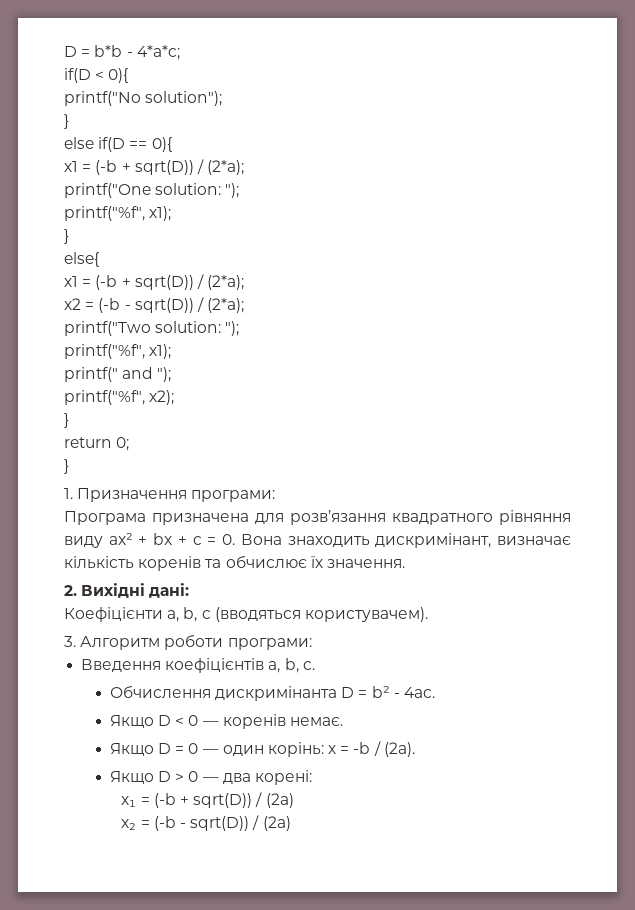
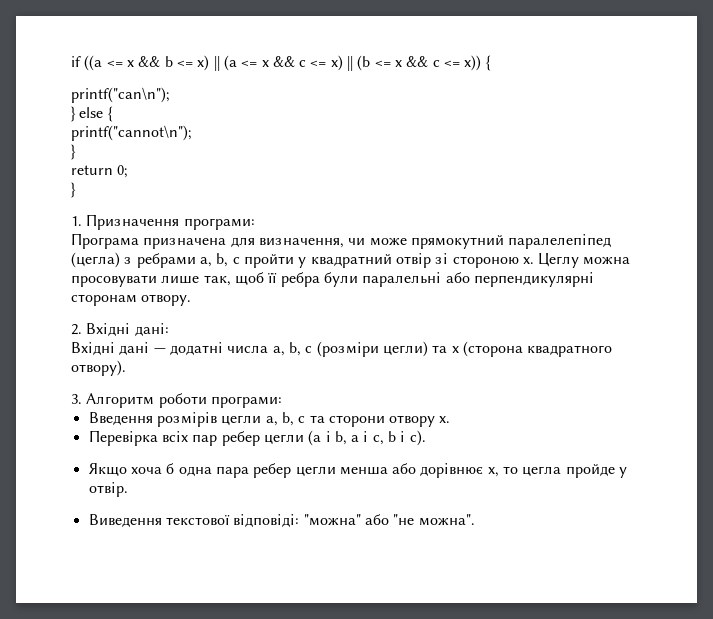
[64,45,180,60] [64,68,129,83] [64,91,223,106] [64,114,69,129] [64,137,172,152] [64,159,245,175] [64,183,240,198] [64,206,172,221] [64,229,69,244] [64,252,99,267] [64,274,245,290] [64,297,245,313] [64,321,240,336] [64,344,172,359] [64,367,172,382] [64,390,175,405] D = b*b - 4*a*c; // if(D < 0){ // printf("No solution"); // } // else if(D == 0){ // x1 = (-b + sqrt(D)) / (2*a); // printf("One solution: "); // printf("%f", x1); // } // else{ // x1 = (-b + sqrt(D)) / (2*a); // x2 = (-b - sqrt(D)) / (2*a); // printf("Two solution: "); // printf("%f", x1); // printf(" and "); // printf("%f", x2); -> [71,55,491,71] [71,87,170,103] [71,106,113,122] [71,125,192,141] if ((a <= x && b <= x) || (a <= x && c <= x) || (b <= x && c <= x)) { // printf("can\n"); // } else { // printf("cannot\n");
[290,510,571,525] [64,533,571,548] [64,555,405,571] [64,583,190,598] [64,607,428,622] розв’язання квадратного рівняння виду ax² + bx + c = 0. Вона знаходить дискримінант, визначає кількість коренів та обчислює їх значення. // 2. Вихідні дані: // Коефіцієнти a, b, c (вводяться користувачем). -> [258,234,612,249] [71,252,631,268] [71,272,594,287] [71,294,192,306] [71,323,169,337] [71,341,613,357] [71,360,126,376] визначення, чи може прямокутний паралелепіпед (цегла) з ребрами a, b, c пройти у квадратний отвір зі стороною x. Цеглу можна просовувати лише так, щоб її ребра були паралельні або перпендикулярні сторонам отвору. // 2. Вхідні дані: // Вхідні дані — додатні числа a, b, c (розміри цегли) та x (сторона квадратного отвору).
[165,658,315,673] [109,685,435,701] [109,714,343,729] [109,741,415,757] [109,770,312,785] [121,792,294,808] [121,815,291,831] коефіцієнтів a, b, c. // Обчислення дискримінанта D = b² - 4ac. // Якщо D < 0 — коренів немає. // Якщо D = 0 — один корінь: x = -b / (2a). // Якщо D > 0 — два корені: // x₁ = (-b + sqrt(D)) / (2a) // x₂ = (-b - sqrt(D)) / (2a) -> [156,412,451,427] [88,430,426,446] [88,463,628,478] [88,482,128,497] [88,514,475,528] розмірів цегли a, b, c та сторони отвору x. // Перевірка всіх пар ребер цегли (a і b, a і c, b і c). // Якщо хоча б одна пара ребер цегли менша або дорівнює x, то цегла пройде у отвір. // Виведення текстової відповіді: "можна" або "не можна".

